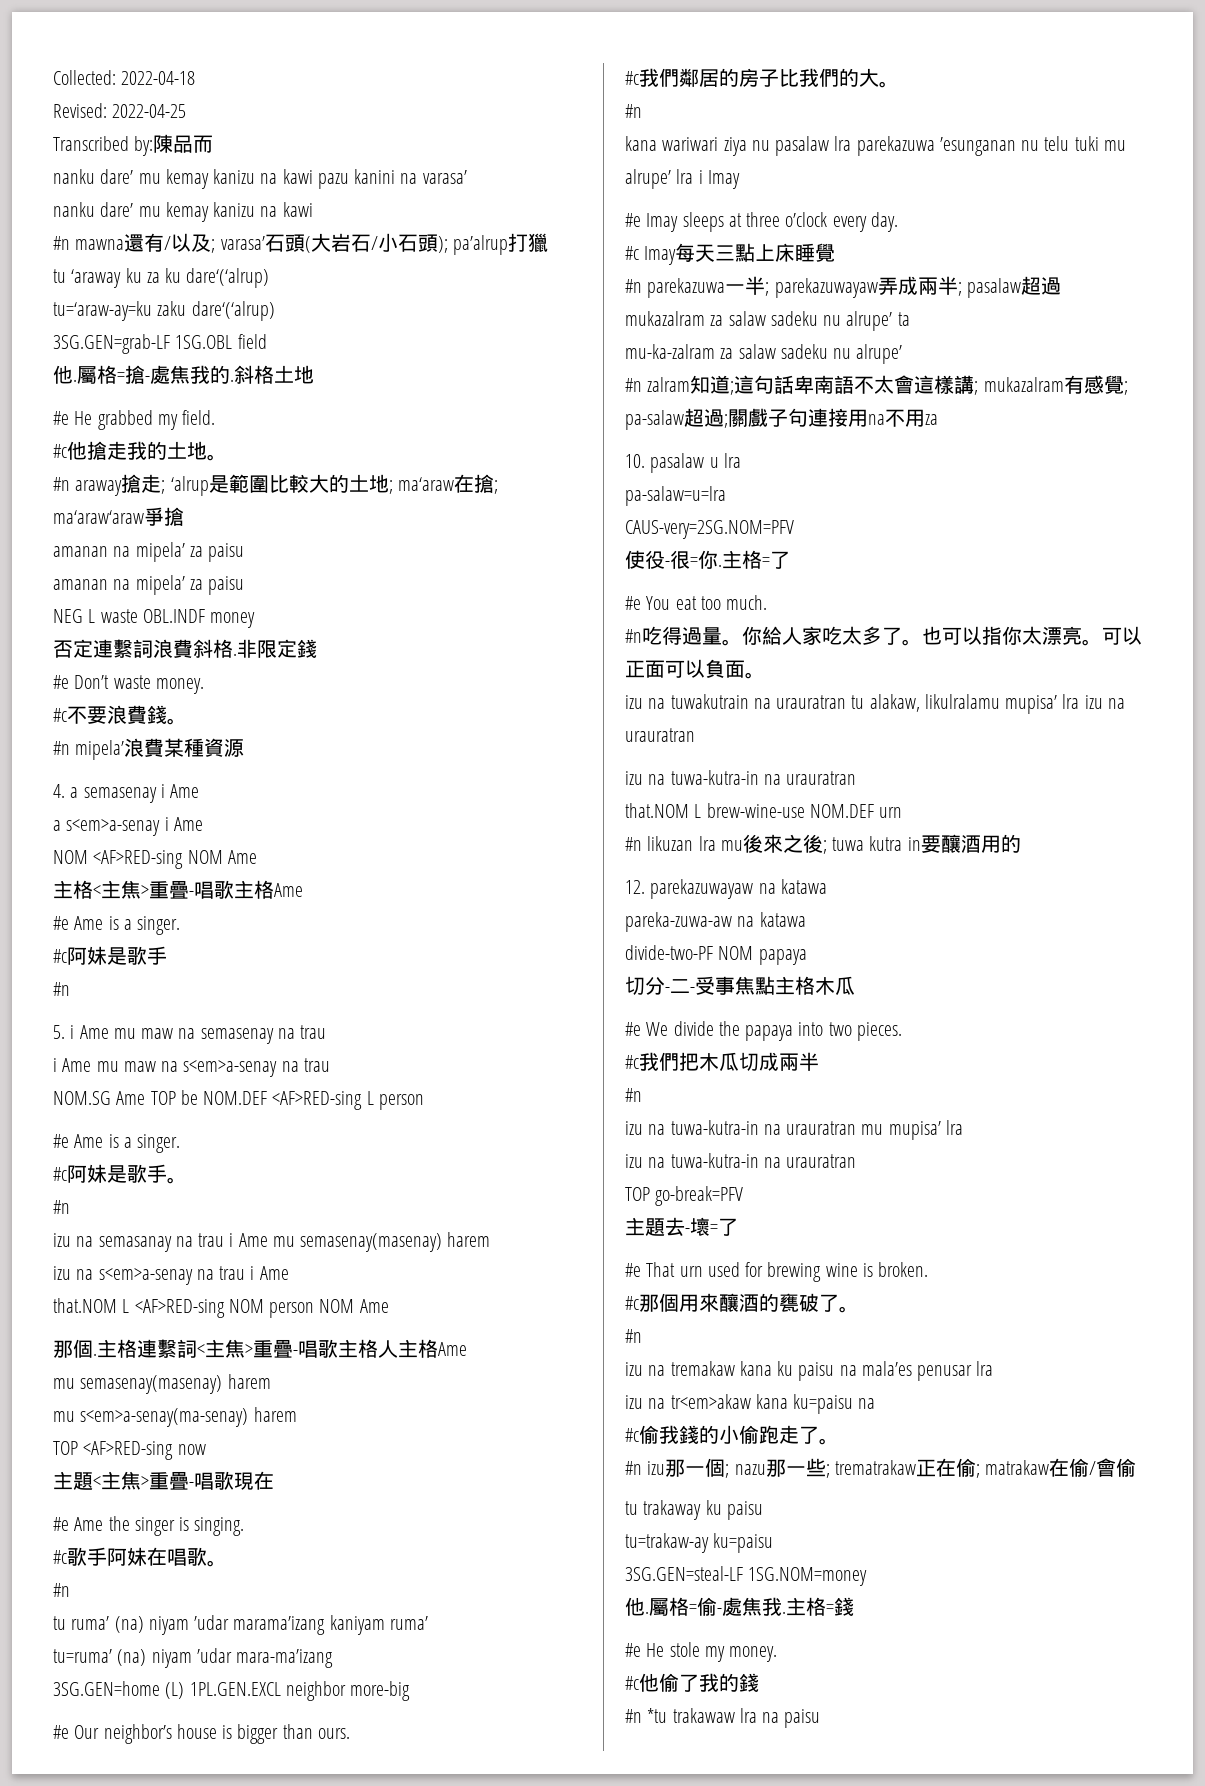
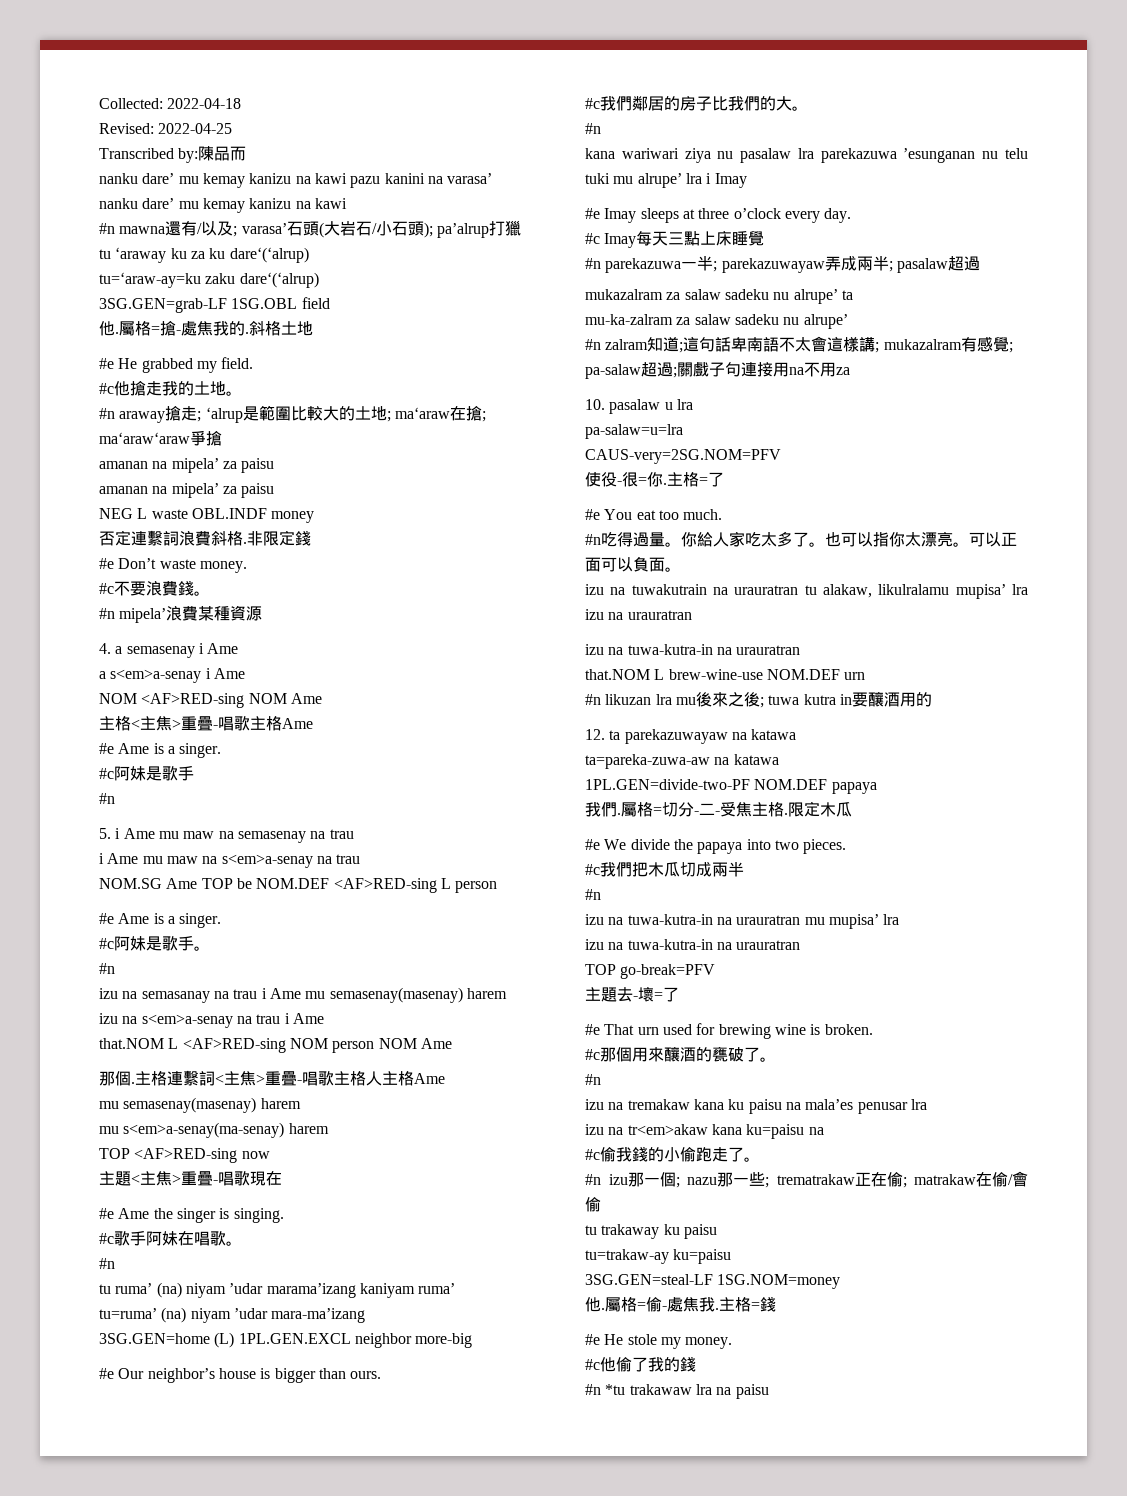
(645, 887) none -> [609,730,621,740] ta
[625,912,806,932] [625,945,754,960] pareka-zuwa-aw na katawa // divide-two-PF NOM -> [585,754,779,769] [585,779,828,790] ta=pareka-zuwa-aw na katawa // 1PL.GEN=divide-two-PF NOM.DEF
(807, 957) none -> [585,802,662,817] 我們.屬格=
[715,976,815,995] 事焦點主格 -> [736,801,820,817] 焦主格.限定

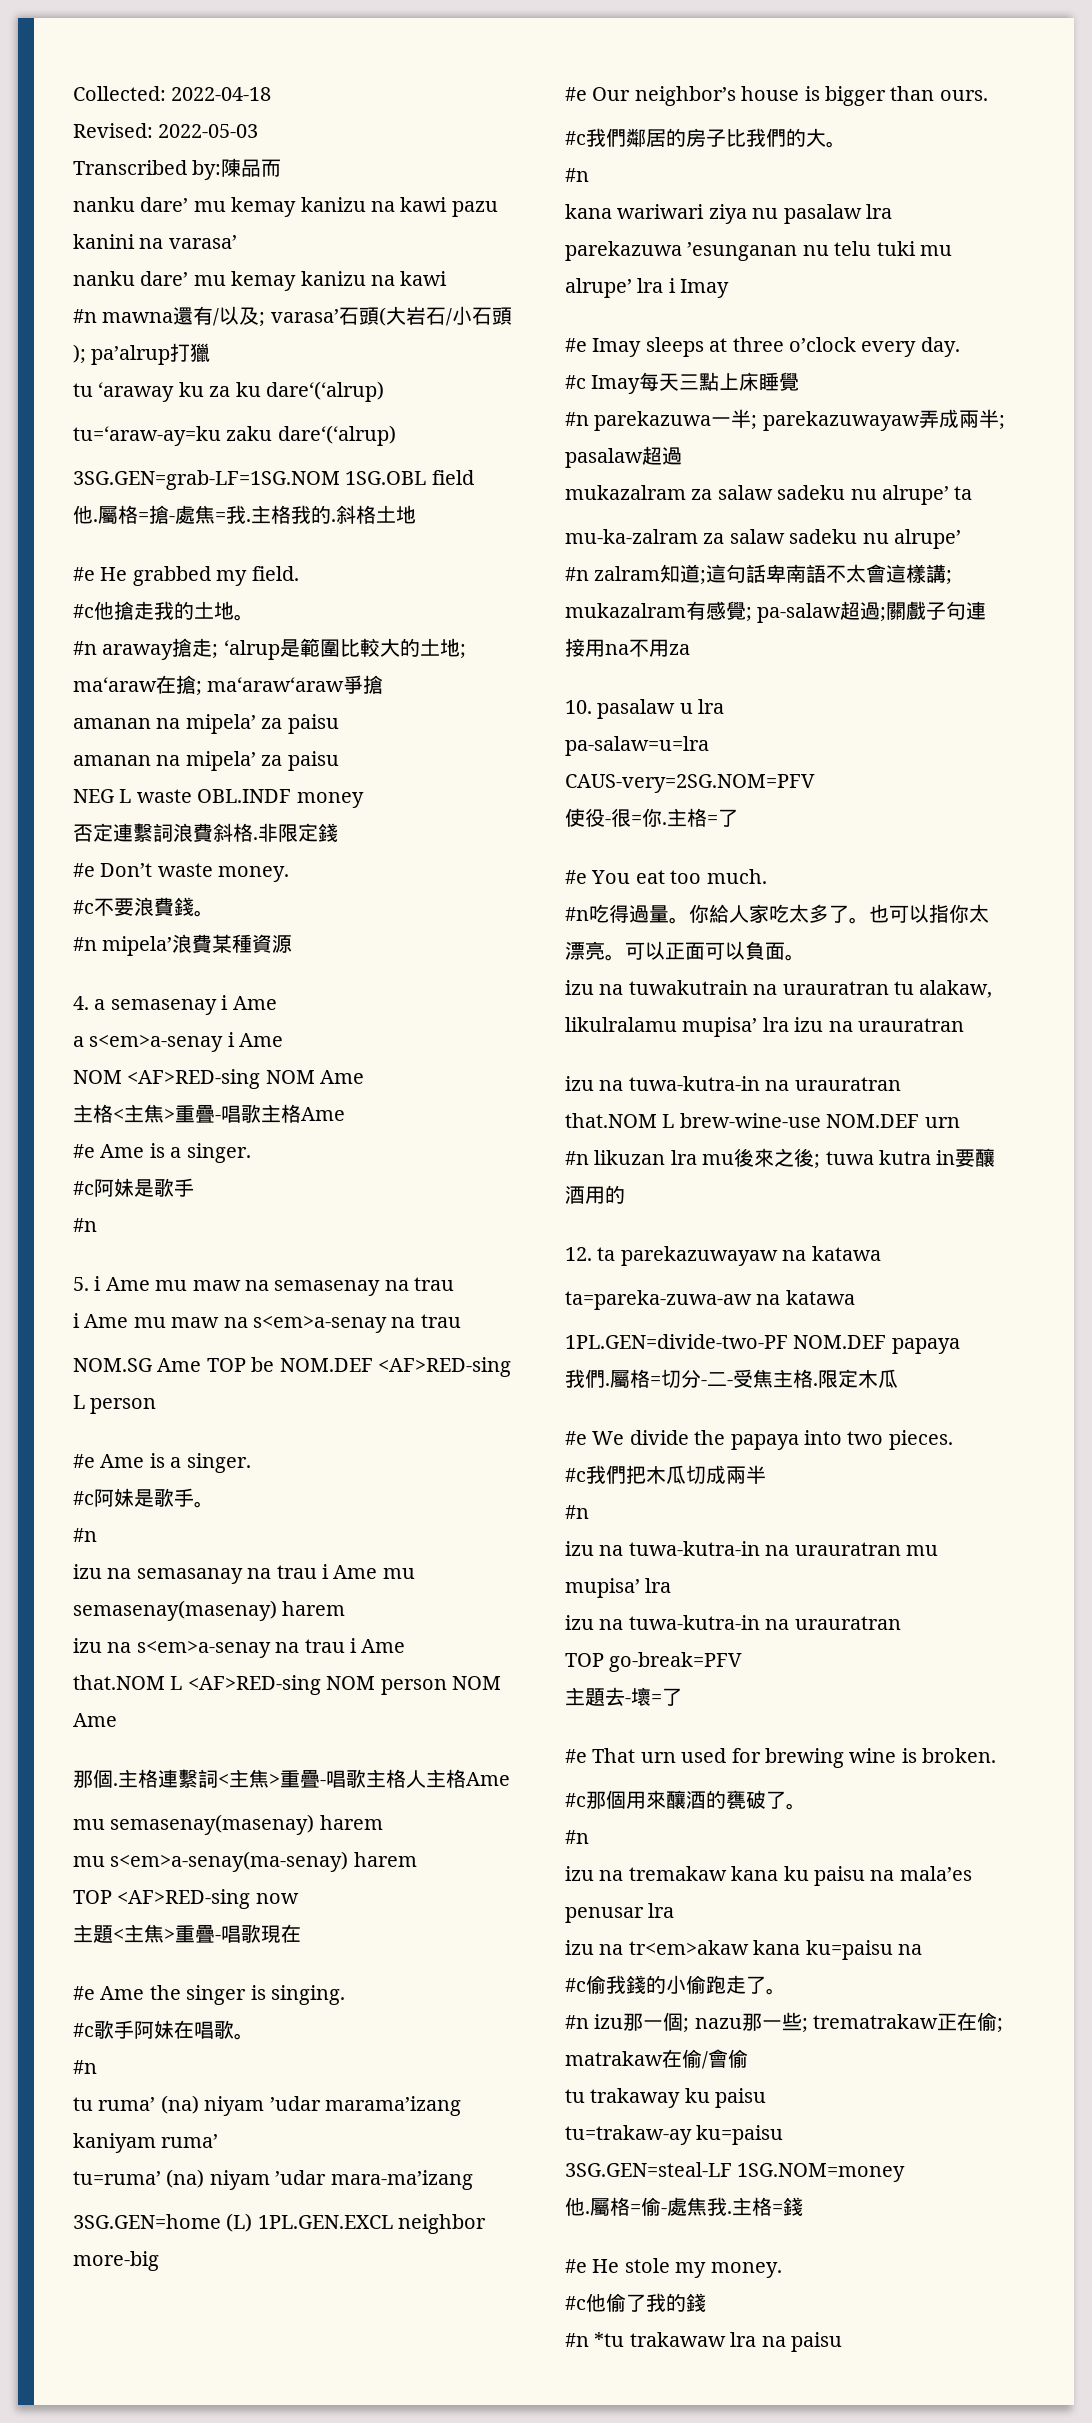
[158,123,233,134] 2022-04-25 -> [158,124,259,138] 2022-05-03
[99,298,227,313] 3SG.GEN=grab-LF -> [73,470,340,490] 3SG.GEN=grab-LF=1SG.NOM
(213, 328) none -> [215,505,291,524] =我.主格

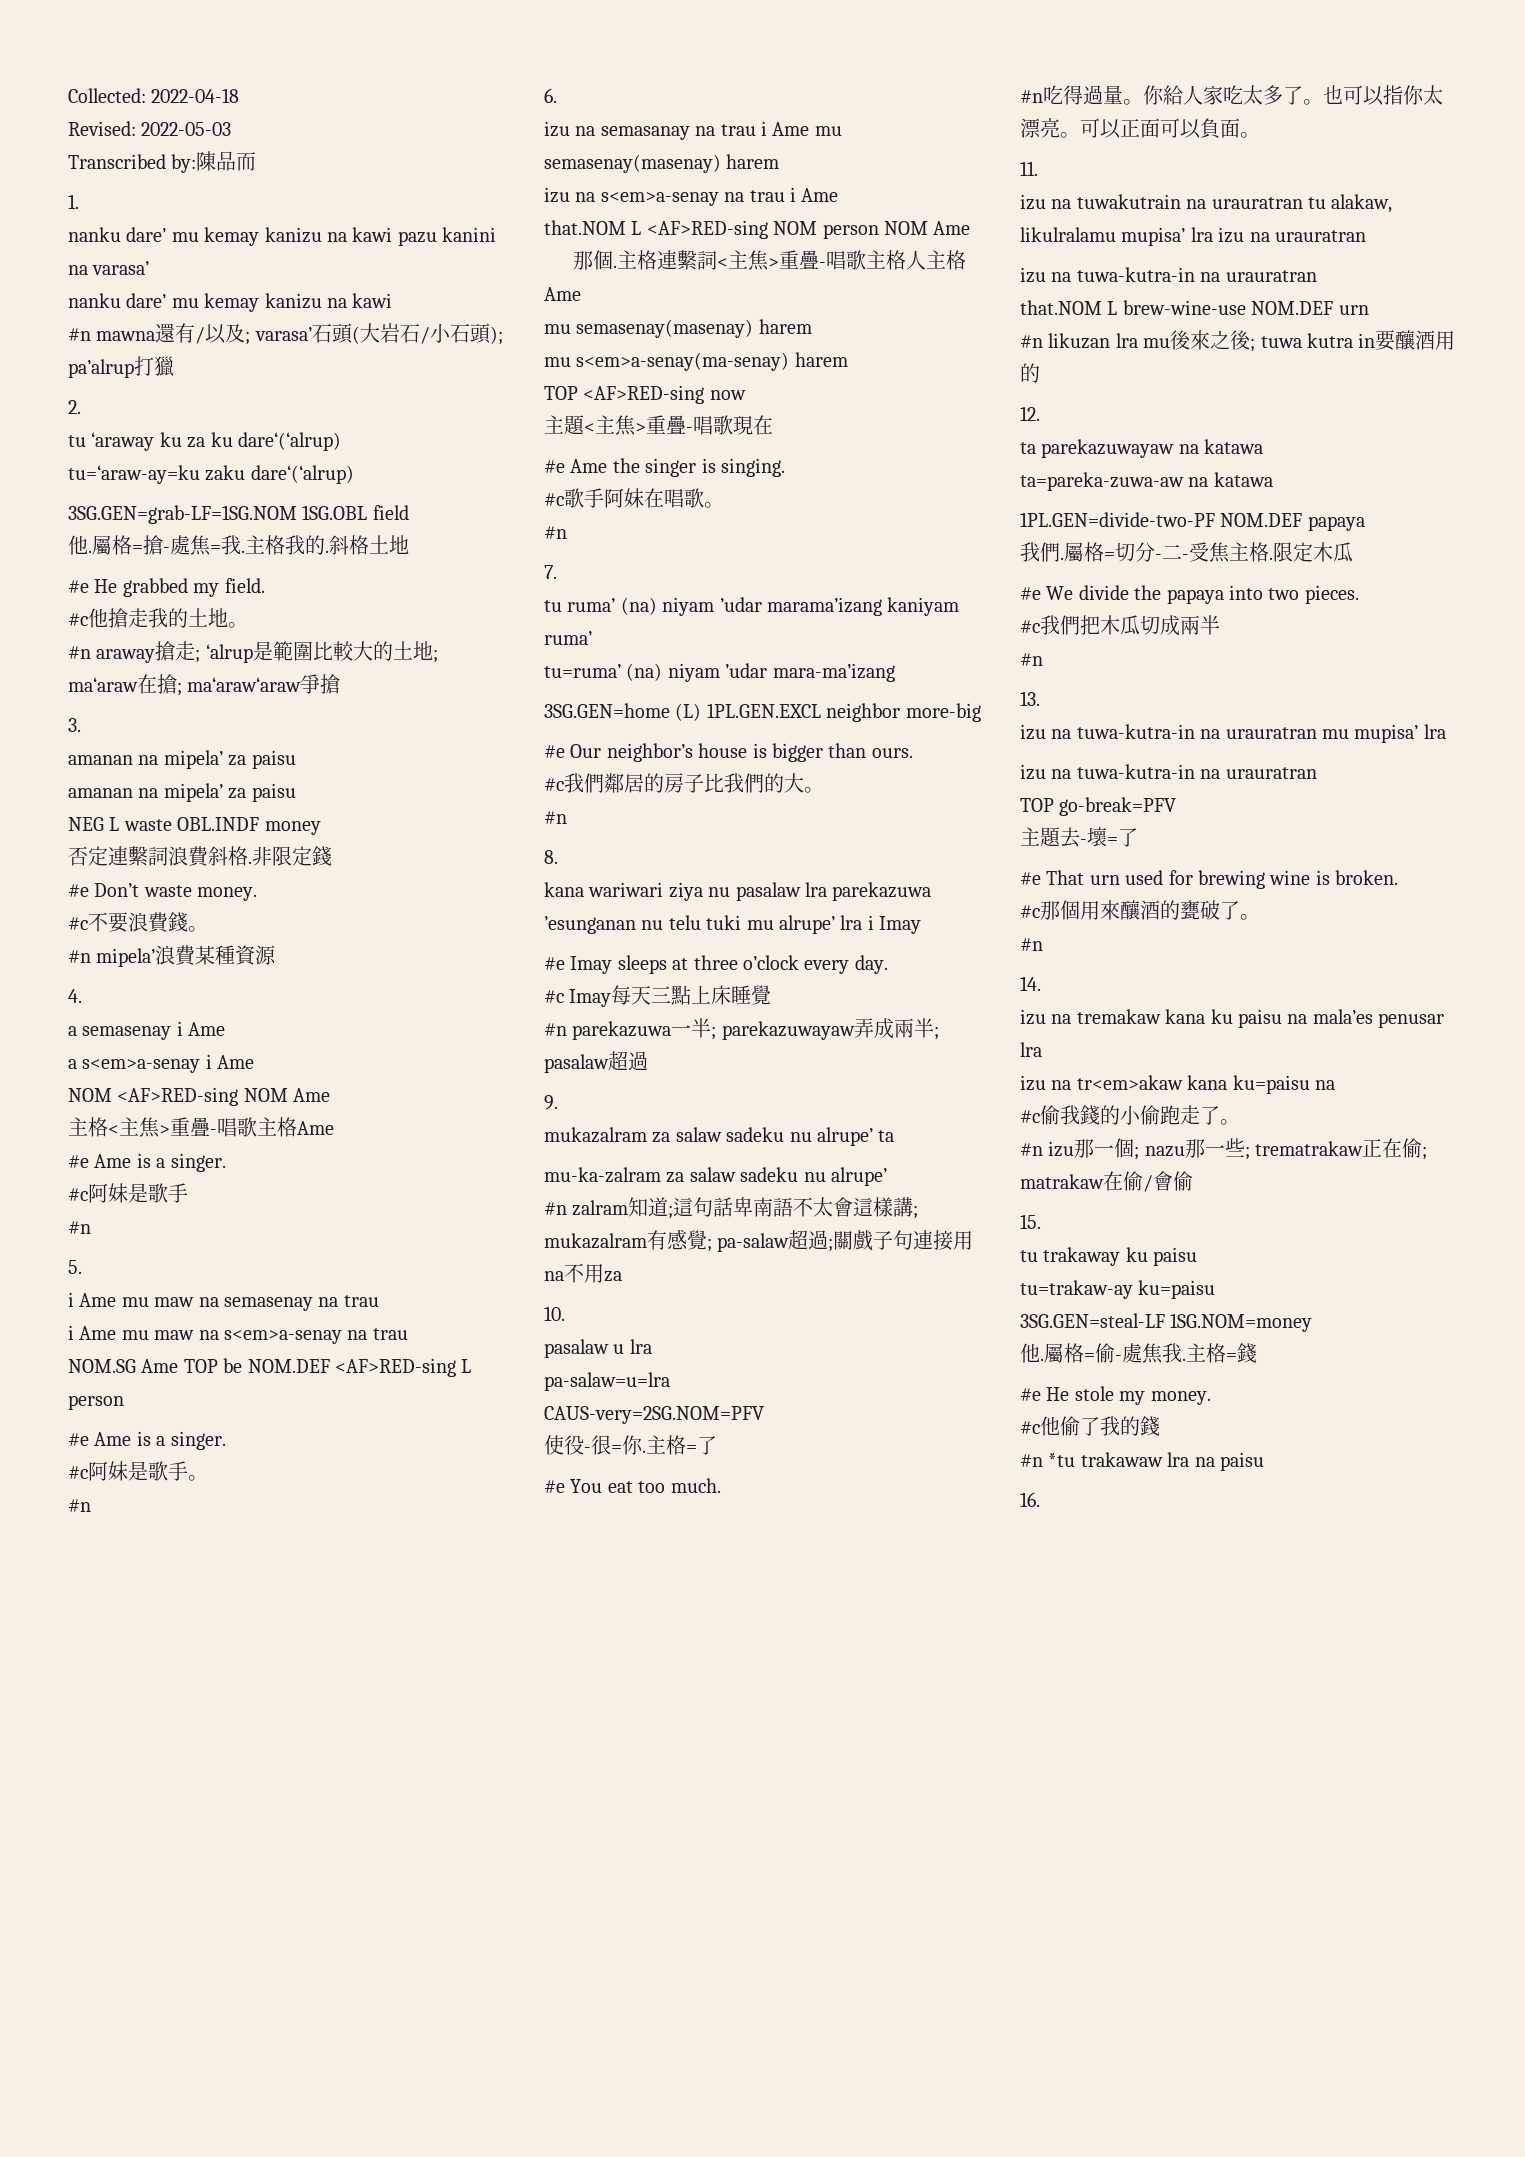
(282, 168) none -> [68,194,79,209] // 1.
(211, 352) none -> [68,400,81,414] // 2.
(384, 684) none -> [68,718,81,732] // 3.
(89, 1003) none -> (82, 996) //
(89, 1284) none -> (82, 1267) //
(97, 1535) none -> [544,88,557,103] // 6.
(97, 2067) none -> [544,565,557,579] // 7.
(589, 175) none -> [544,850,558,864] // 8.
(682, 456) none -> [544,1095,558,1110] // 9.
(592, 707) none -> (565, 1313) //
(805, 957) none -> [1020,161,1038,176] // 11.
(592, 1254) none -> (1040, 413) //
(589, 1512) none -> [1020,691,1040,706] // 13.
(589, 1837) none -> [1020,976,1041,991] // 14.
(748, 2058) none -> [1020,1214,1041,1229] // 15.
(842, 2342) none -> [1020,1492,1040,1507] // 16.

